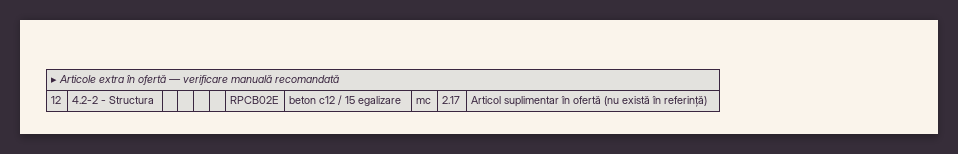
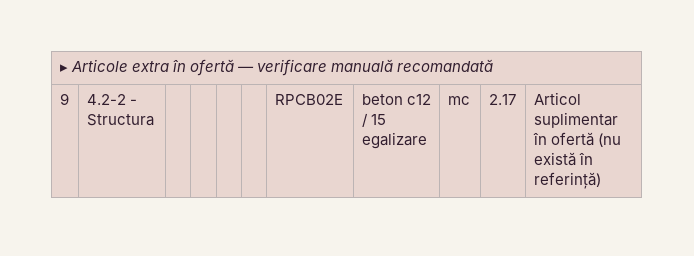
[51,96,62,104] 12 -> [59,93,69,105] 9

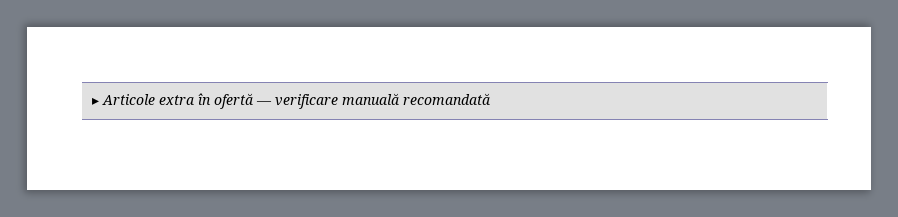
[59,93,69,105] [86,94,137,105] [86,114,154,126] [274,94,343,105] [361,94,431,105] [361,113,386,127] [361,132,427,149] [447,96,470,105] [488,94,516,105] [533,92,581,105] [533,112,618,128] [532,132,621,147] [533,152,593,166] [533,172,601,189] // 9 | 4.2-2 - Structura | | | | | RPCB02E | beton c12 / 15 egalizare | mc | 2.17 | Articol suplimentar în ofertă (nu există în referință) -> (491, 99) none

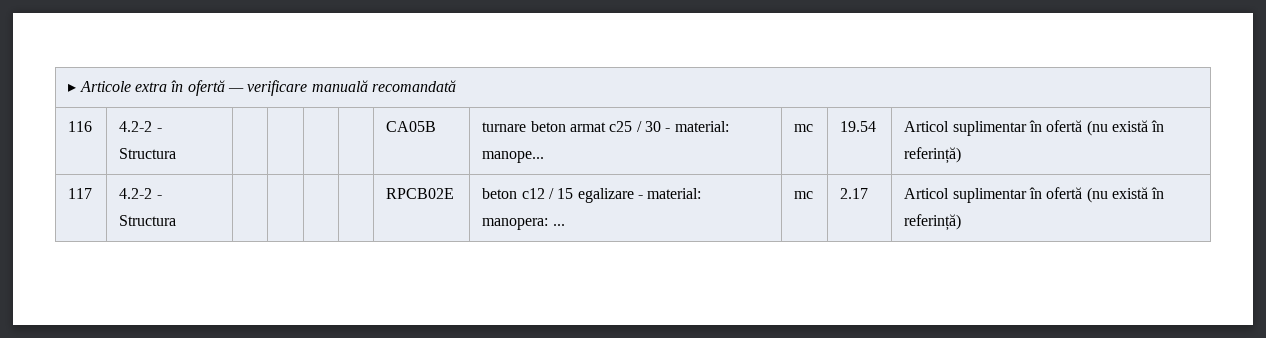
(491, 99) none -> [68,121,93,132] [119,121,162,132] [119,148,177,159] [386,121,437,132] [482,121,729,132] [482,151,545,163] [794,124,814,132] [840,121,877,132] [904,120,1165,136] [904,147,962,164] [68,188,93,199] [119,188,162,199] [119,215,177,226] [386,188,455,199] [482,188,702,203] [482,218,565,230] [794,191,814,199] [840,188,869,199] [904,187,1165,203] [904,214,962,231] // 116 | 4.2-2 - Structura | | | | | CA05B | turnare beton armat c25 / 30 - material: manope... | mc | 19.54 | Articol suplimentar în ofertă (nu există în referință) // 117 | 4.2-2 - Structura | | | | | RPCB02E | beton c12 / 15 egalizare - material: manopera: ... | mc | 2.17 | Articol suplimentar în ofertă (nu există în referință)

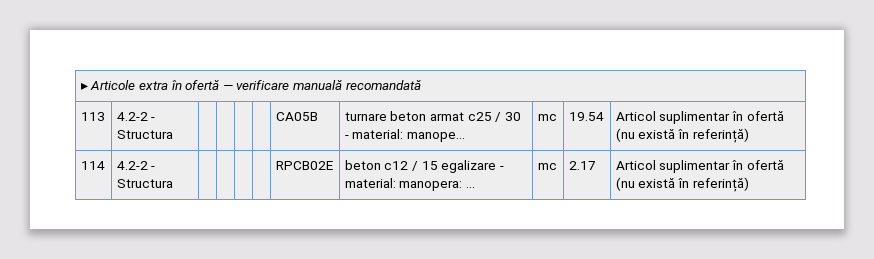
[68,121,93,132] 116 -> [80,112,105,121] 113
[68,188,93,199] 117 -> [80,161,105,170] 114

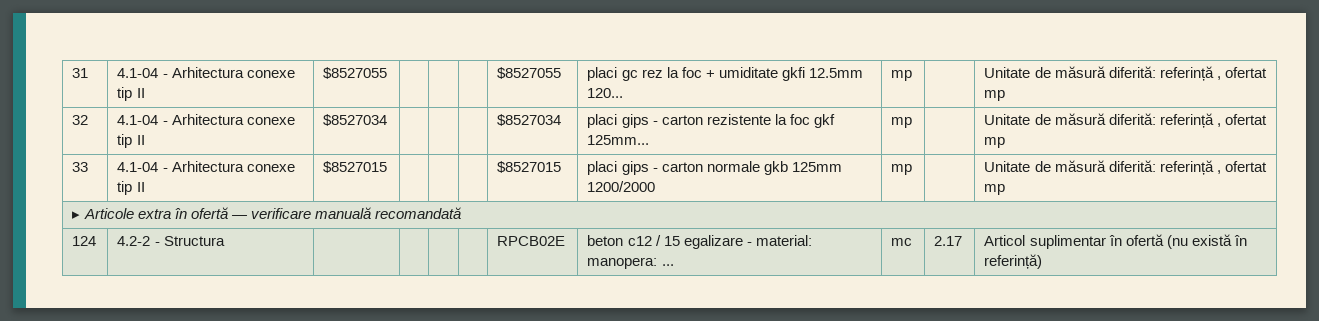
(80, 86) none -> [72,68,89,78] [117,67,295,78] [117,87,145,101] [323,67,388,79] [497,67,562,79] [587,67,863,81] [587,88,624,98] [891,70,913,81] [984,66,1267,81] [984,90,1006,101] [72,115,89,125] [117,114,295,125] [117,134,145,148] [323,114,388,126] [497,114,562,126] [587,114,835,128] [587,135,650,145] [891,117,913,128] [984,113,1267,128] [984,137,1006,148] [72,162,89,172] [117,161,295,172] [117,181,145,195] [323,161,388,173] [497,161,562,173] [587,161,842,175] [587,181,656,192] [891,164,913,175] [984,160,1267,175] [984,184,1006,195] 31 | 4.1-04 - Arhitectura conexe tip II | $8527055 | | | | $8527055 | placi gc rez la foc + umiditate gkfi 12.5mm 120... | mp | | Unitate de măsură diferită: referință , ofertat mp // 32 | 4.1-04 - Arhitectura conexe tip II | $8527034 | | | | $8527034 | placi gips - carton rezistente la foc gkf 125mm... | mp | | Unitate de măsură diferită: referință , ofertat mp // 33 | 4.1-04 - Arhitectura conexe tip II | $8527015 | | | | $8527015 | placi gips - carton normale gkb 125mm 1200/2000 | mp | | Unitate de măsură diferită: referință , ofertat mp //
[80,112,105,121] [116,112,156,121] [116,130,173,139] [275,112,318,121] [344,111,521,122] [344,129,465,142] [537,114,557,121] [568,112,604,121] [615,111,784,124] [615,128,749,143] [80,161,105,170] 113 | 4.2-2 - Structura | | | | | CA05B | turnare beton armat c25 / 30 - material: manope... | mc | 19.54 | Articol suplimentar în ofertă (nu există în referință) // 114 -> [72,236,97,246] 124

